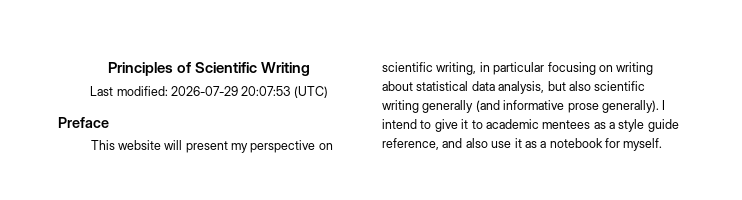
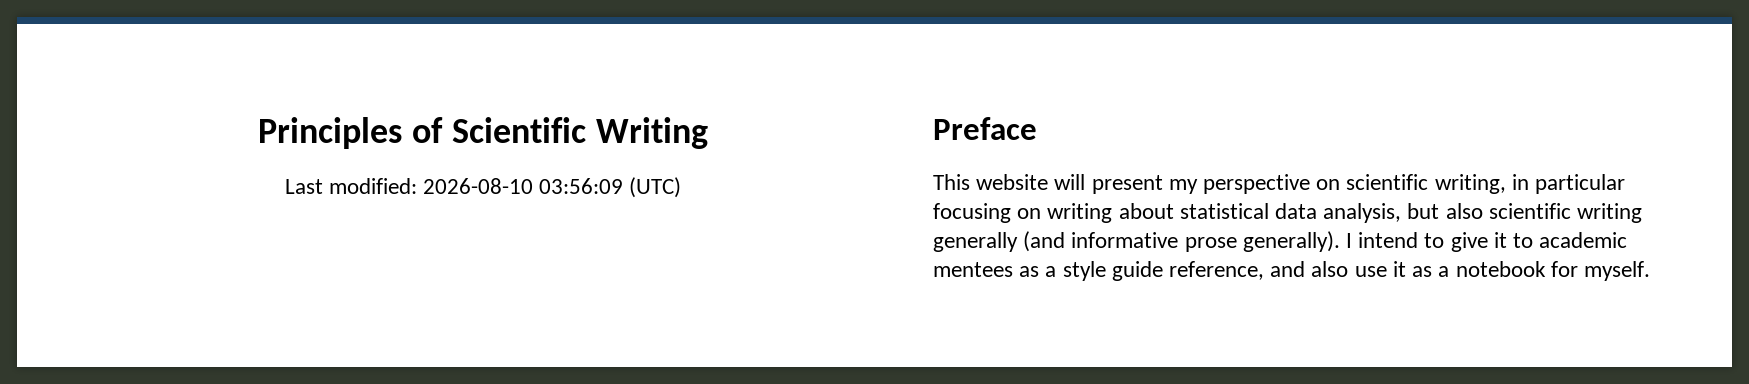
[171,86,291,96] 2026-07-29 20:07:53 -> [422,178,624,194] 2026-08-10 03:56:09

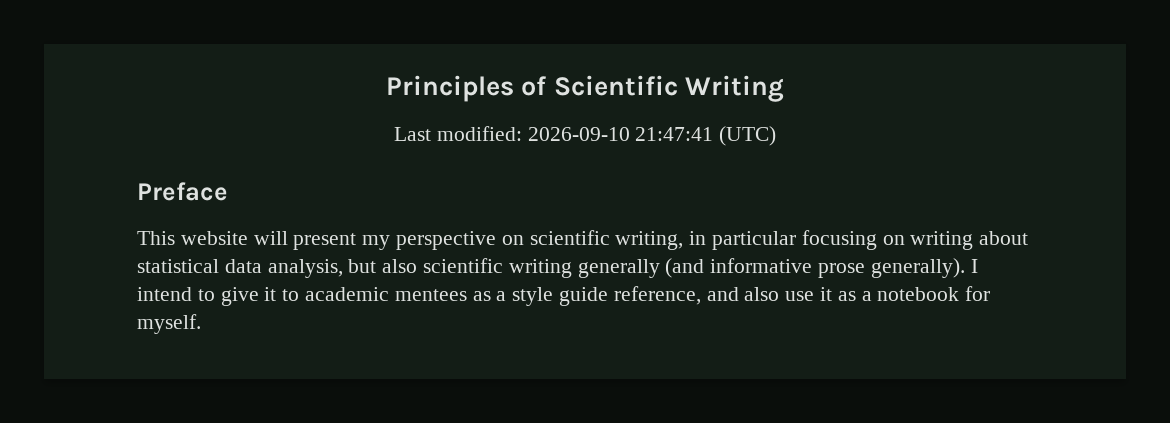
[422,178,624,194] 2026-08-10 03:56:09 -> [527,127,714,141] 2026-09-10 21:47:41

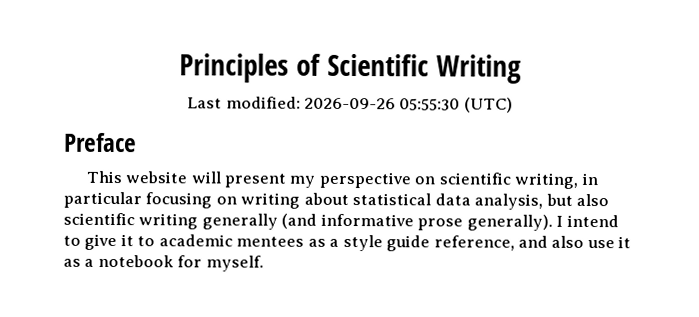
[527,127,714,141] 2026-09-10 21:47:41 -> [304,97,461,111] 2026-09-26 05:55:30

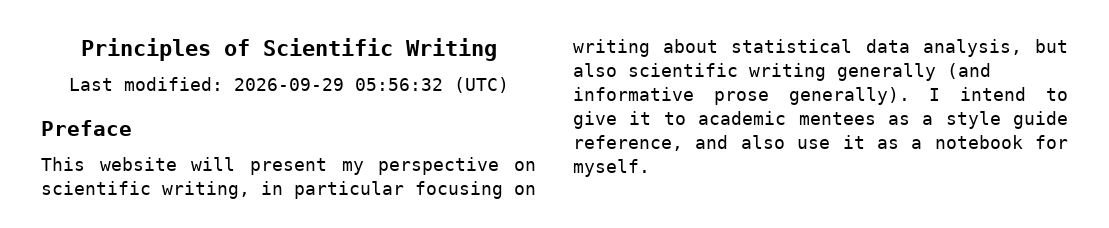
[304,97,461,111] 2026-09-26 05:55:30 -> [233,78,443,91] 2026-09-29 05:56:32

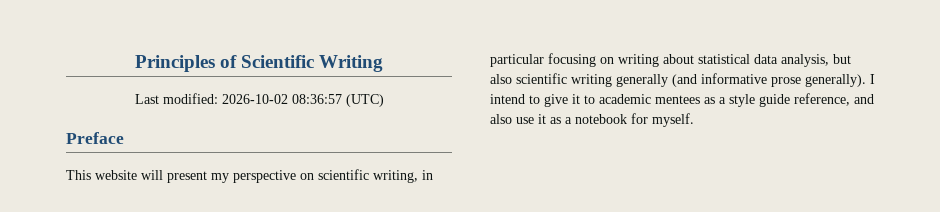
[233,78,443,91] 2026-09-29 05:56:32 -> [221,94,342,104] 2026-10-02 08:36:57

